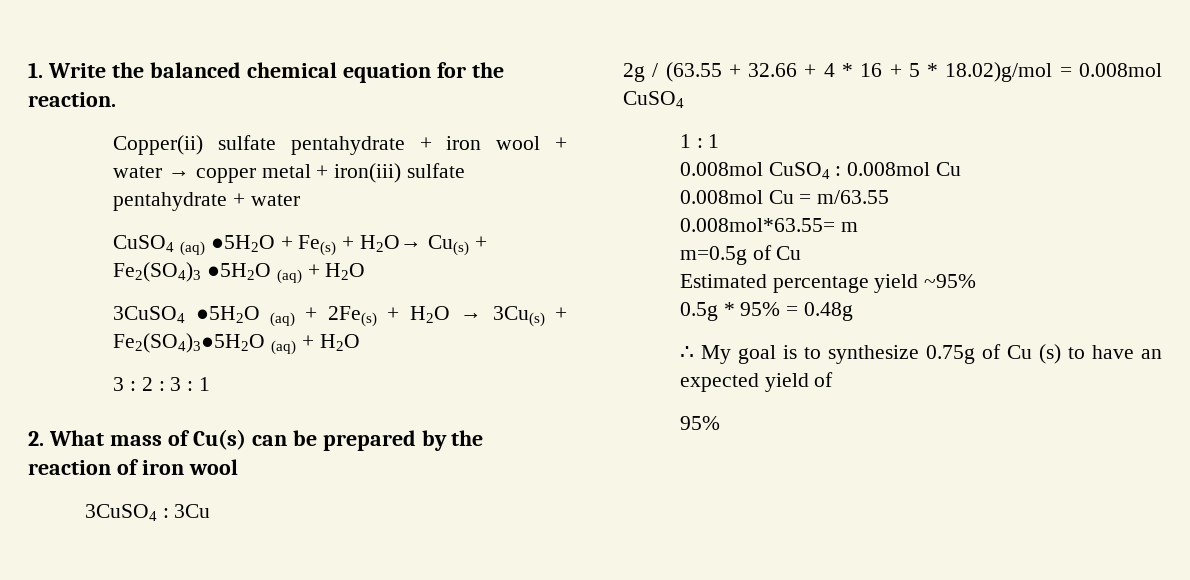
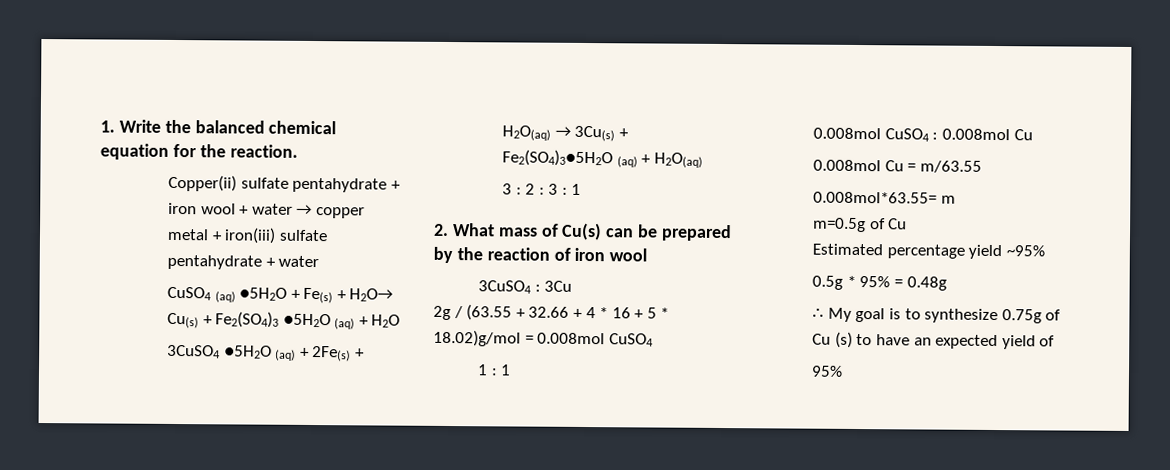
[409,306,450,323] H2O -> [501,125,551,141] H2O(aq)
[319,334,360,351] H2O -> [653,152,703,168] H2O(aq)

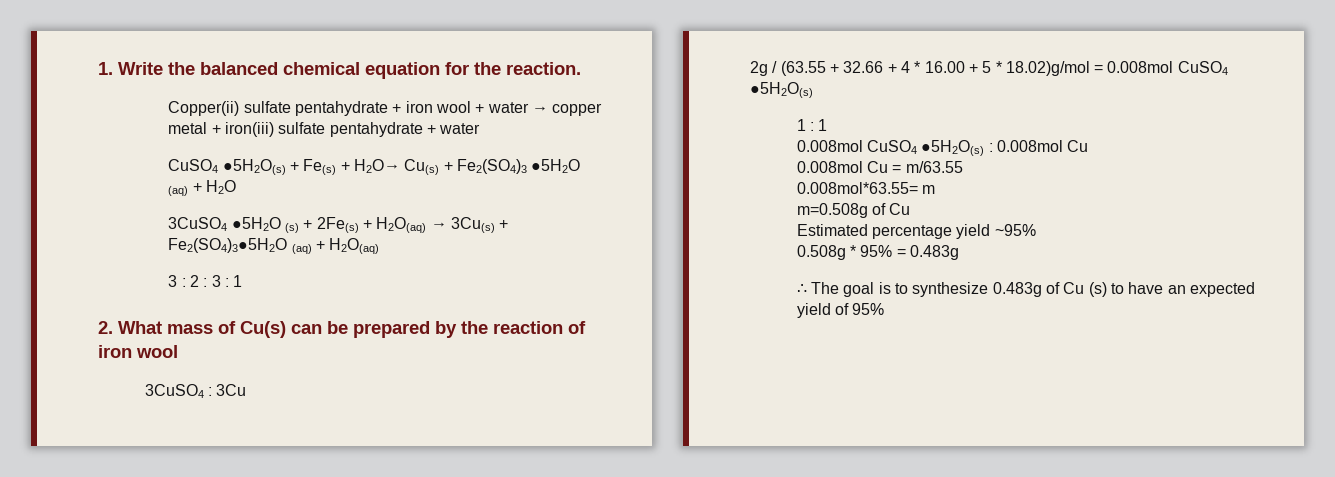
[214,287,288,303] (aq) ●5H2O -> [222,159,286,175] ●5H2O(s)
[275,349,297,361] (aq) -> [284,223,299,233] (s)
[611,307,631,319] 16 -> [924,61,965,73] 16.00
(653, 340) none -> [750,82,813,98] ●5H2O(s)
(929, 135) none -> [921,140,985,156] ●5H2O(s)
[813,217,867,233] m=0.5g -> [796,203,868,218] m=0.508g
[812,275,844,290] 0.5g -> [796,245,846,260] 0.508g
[906,276,947,291] 0.48g -> [910,245,960,260] 0.483g
[827,307,852,322] My -> [811,282,840,294] The
[1001,309,1042,324] 0.75g -> [992,282,1042,297] 0.483g
(1056, 341) // -> (850, 309) none

